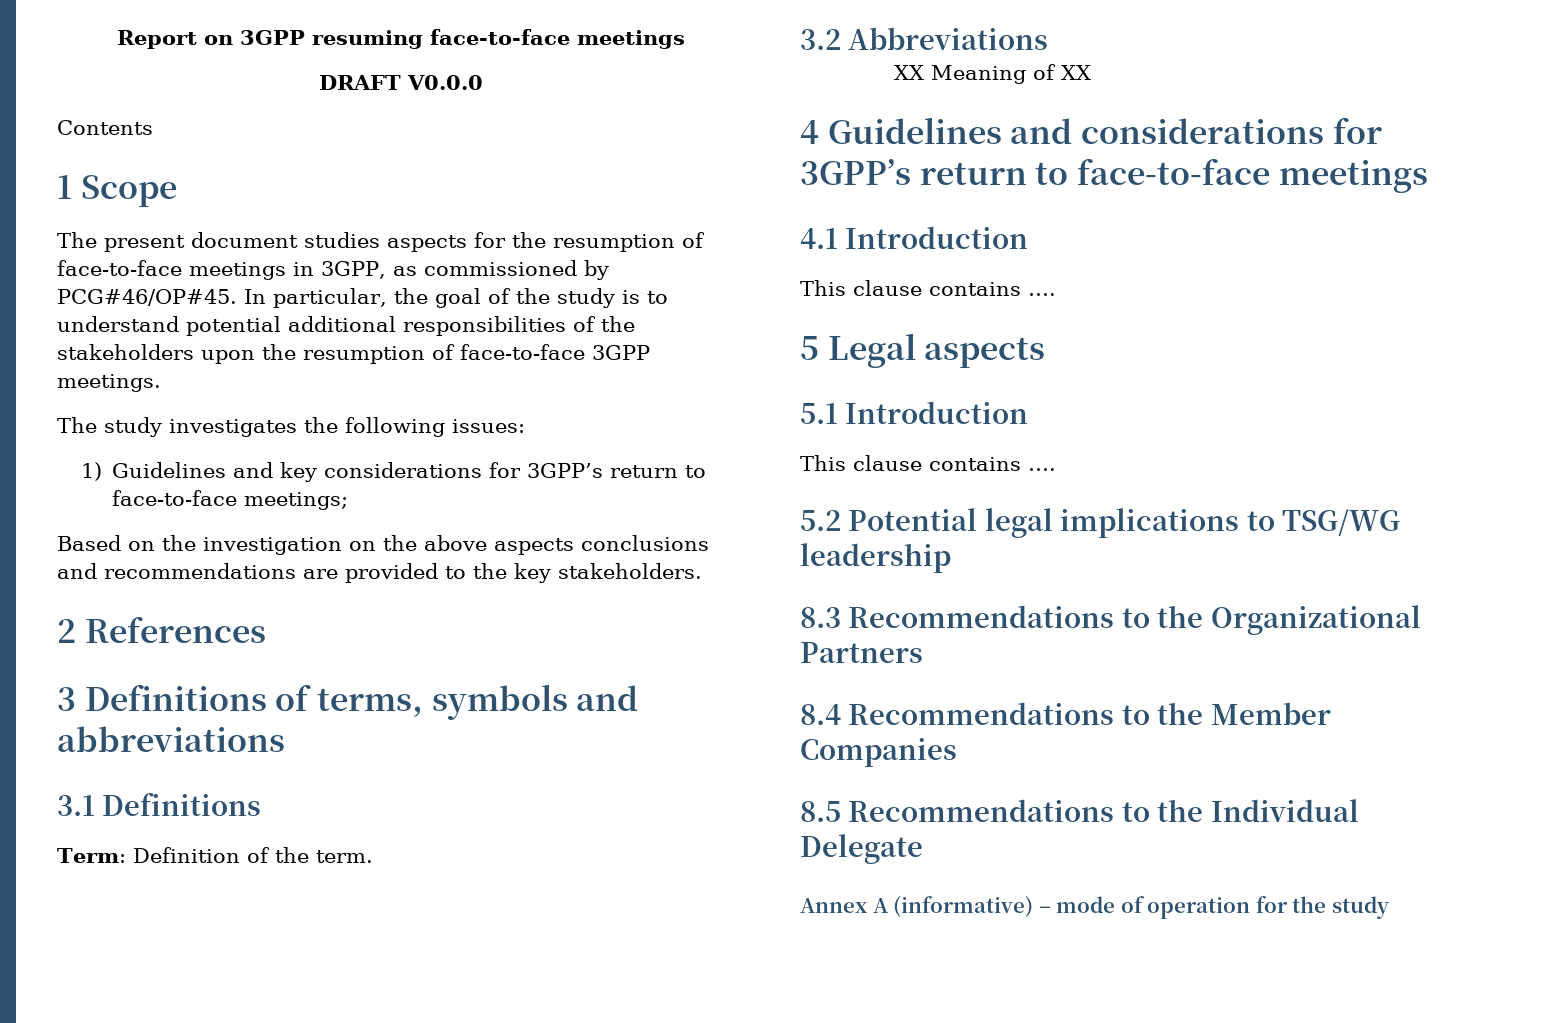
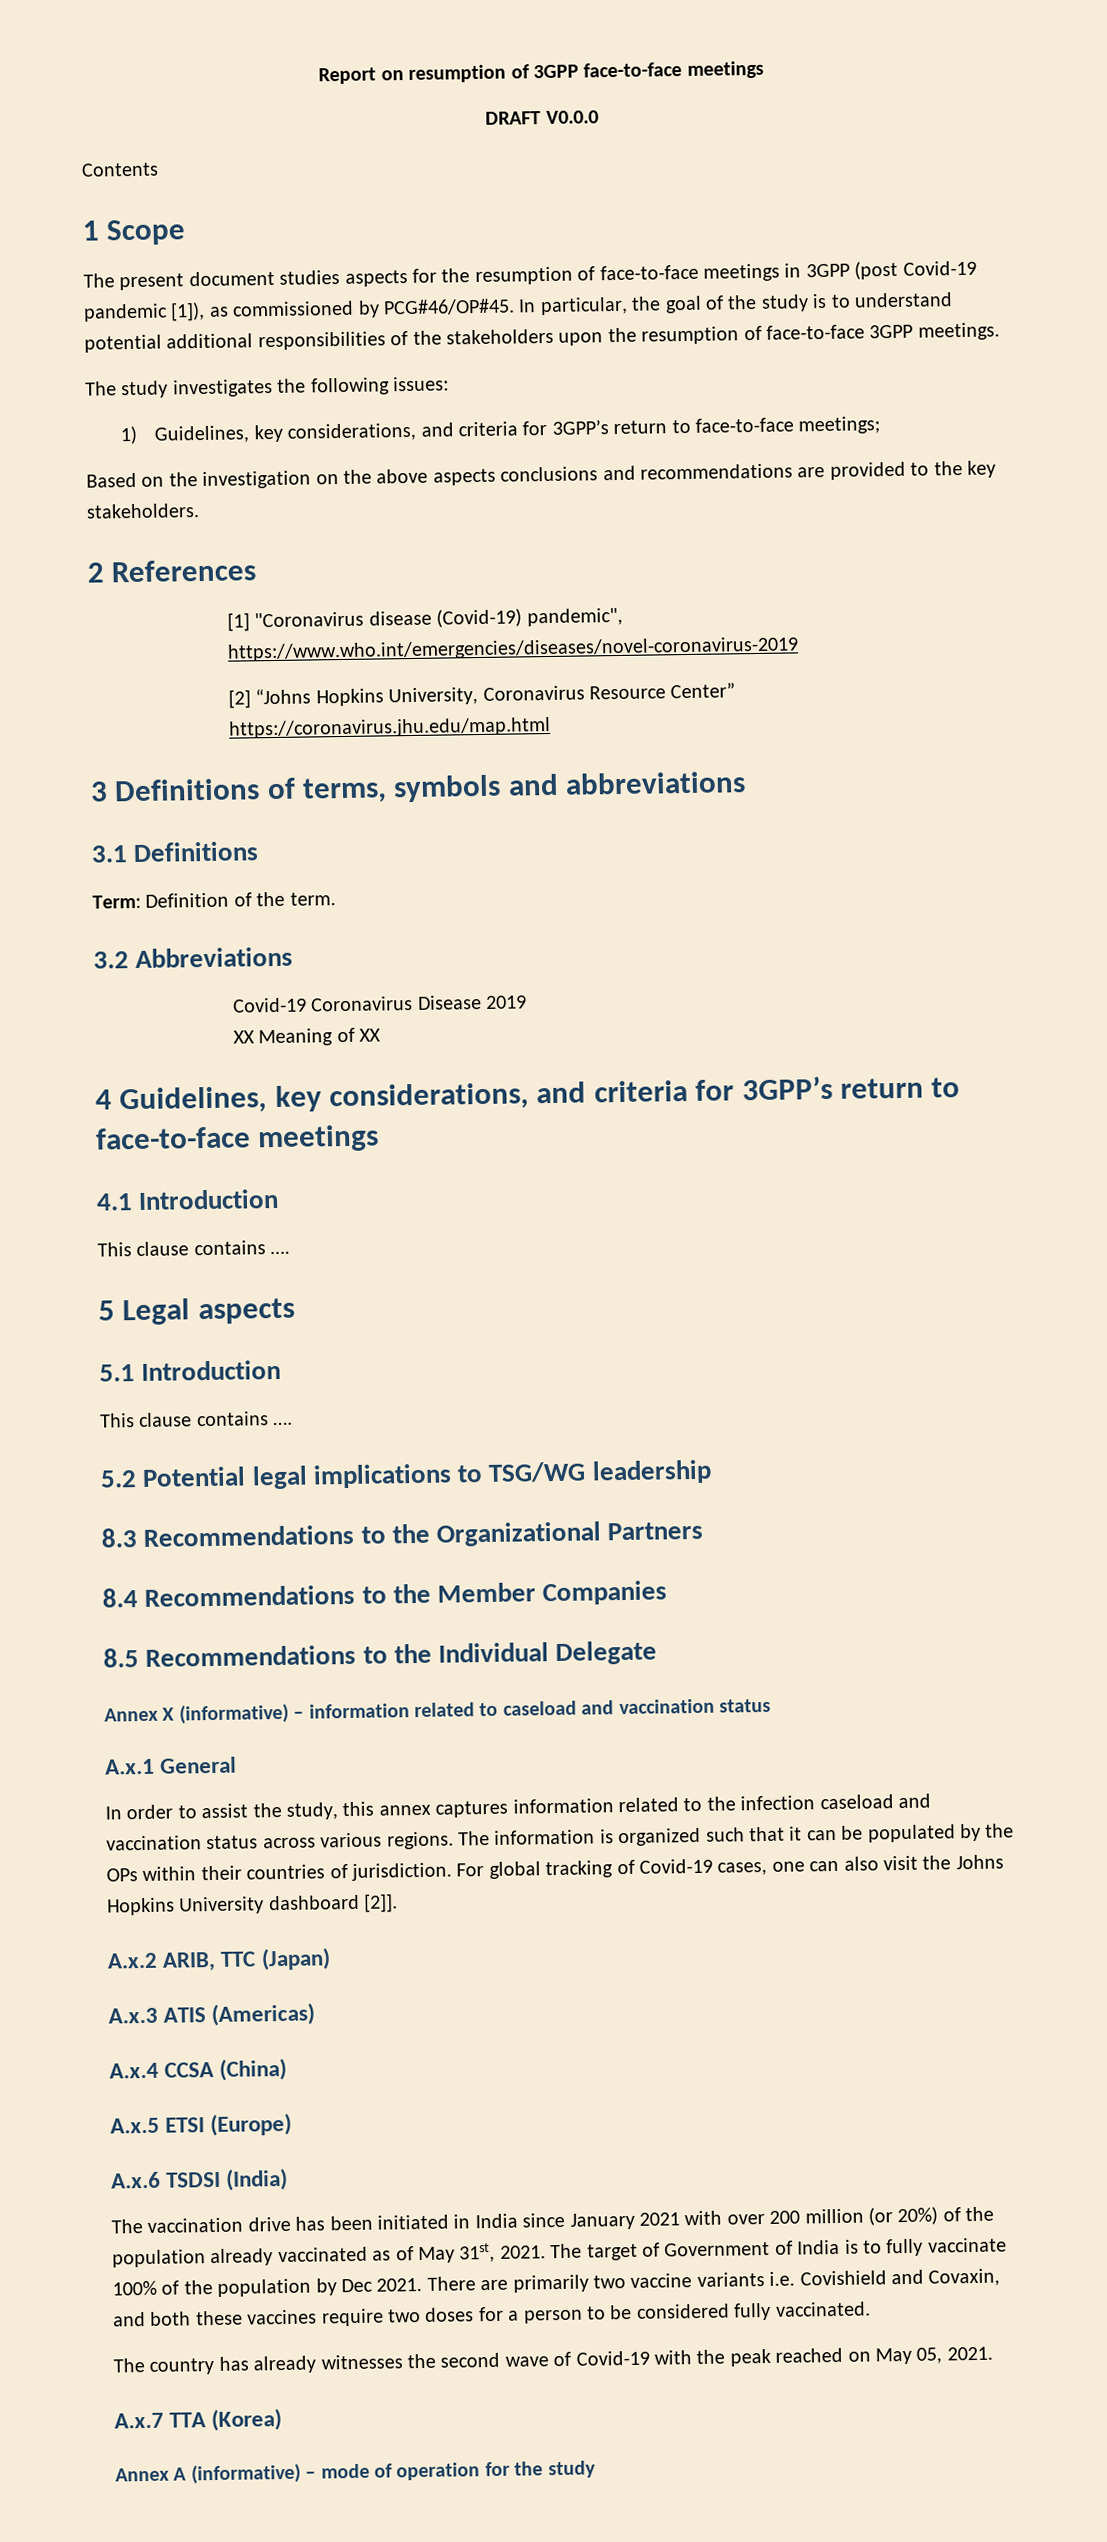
[240,30,423,49] 3GPP resuming -> [408,64,579,83] resumption of 3GPP
[321,261,386,279] 3GPP, -> [805,260,977,280] [83,301,206,322] 3GPP (post Covid-19 pandemic [1]),
[111,462,482,482] Guidelines and key considerations -> [154,421,519,444] Guidelines, key considerations, and criteria
(266, 629) none -> [226,607,623,632] [226,636,799,662] [227,682,736,709] [228,716,551,739] // [1] "Coronavirus disease (Covid-19) pandemic", https://www.who.int/emergencies/diseases/novel-coronavirus-2019 // [2] “Johns Hopkins University, Coronavirus Resource Center” https://coronavirus.jhu.edu/map.html
(1049, 38) none -> [232,995,528,1013] // Covid-19 Coronavirus Disease 2019
[827,117,1324,144] Guidelines and considerations -> [119,1080,688,1115] Guidelines, key considerations, and criteria
(923, 849) none -> [104,1698,771,1725] [105,1756,238,1775] [105,1793,931,1820] [106,1823,1015,1851] [106,1854,1004,1882] [107,1893,399,1916] [107,1947,331,1972] [108,2002,316,2027] [109,2057,288,2081] [110,2112,293,2137] [111,2167,289,2191] [111,2206,995,2234] [112,2237,1007,2268] [112,2268,1001,2297] [113,2301,871,2327] [113,2346,993,2375] [114,2408,283,2432] // Annex X (informative) – information related to caseload and vaccination status // A.x.1 General // In order to assist the study, this annex captures information related to the infection caseload and vaccination status across various regions. The information is organized such that it can be populated by the OPs within their countries of jurisdiction. For global tracking of Covid-19 cases, one can also visit the Johns Hopkins University dashboard [2]]. // A.x.2 ARIB, TTC (Japan) // A.x.3 ATIS (Americas) // A.x.4 CCSA (China) // A.x.5 ETSI (Europe) // A.x.6 TSDSI (India) // The vaccination drive has been initiated in India since January 2021 with over 200 million (or 20%) of the population already vaccinated as of May 31st, 2021. The target of Government of India is to fully vaccinate 100% of the population by Dec 2021. There are primarily two vaccine variants i.e. Covishield and Covaxin, and both these vaccines require two doses for a person to be considered fully vaccinated. // The country has already witnesses the second wave of Covid-19 with the peak reached on May 05, 2021. // A.x.7 TTA (Korea)

